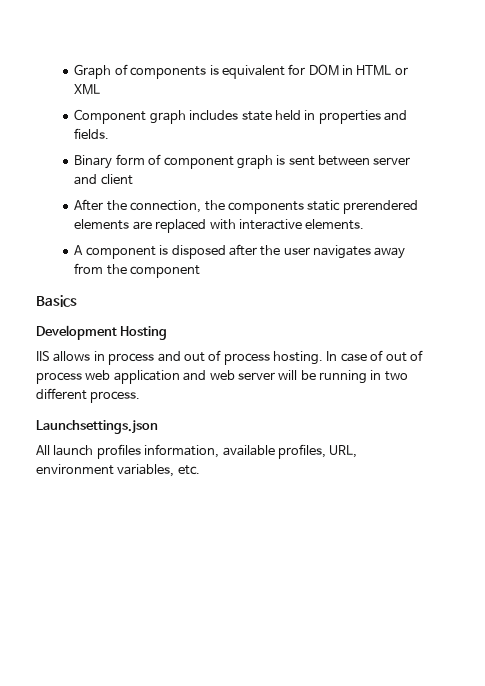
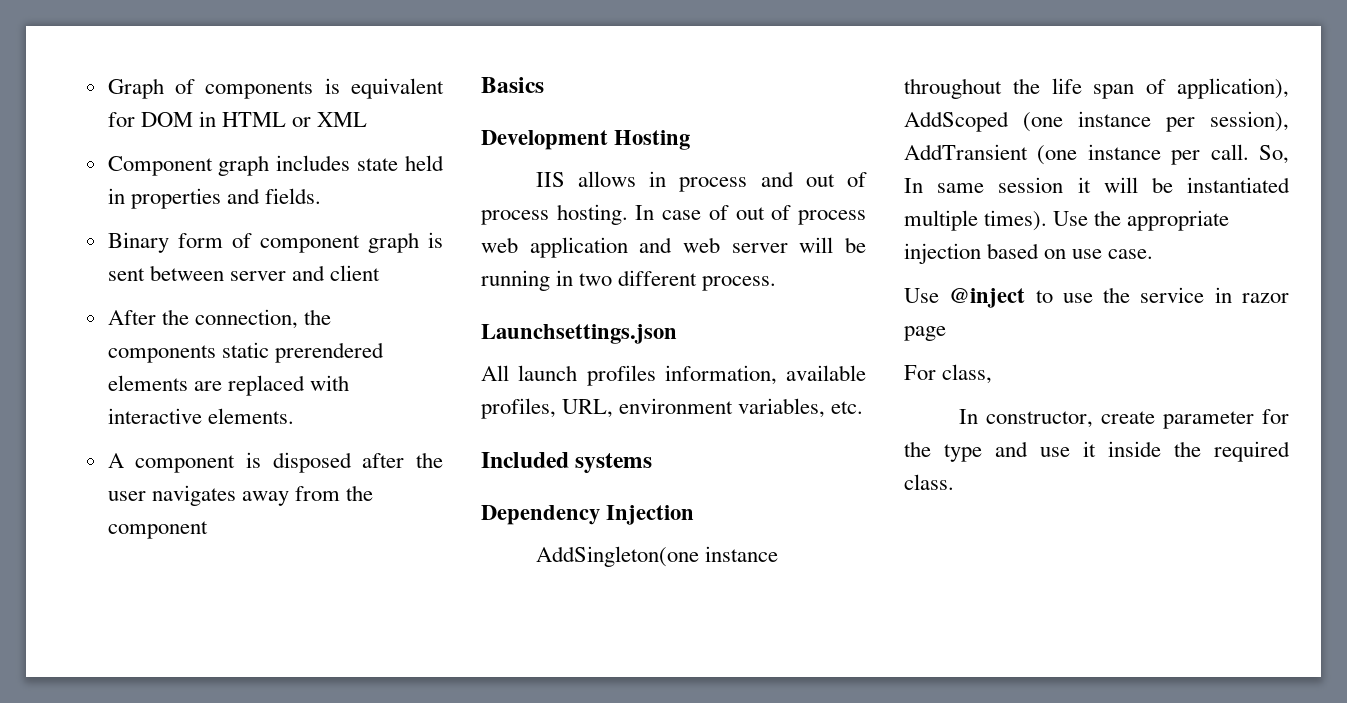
(200, 470) none -> [481,452,653,473] [481,505,695,525] [535,546,778,567] [904,78,1289,99] [904,111,1289,132] [904,144,1289,165] [904,177,1290,193] [904,210,1230,231] [904,243,1154,264] [904,287,1289,308] [904,326,946,341] [904,364,993,384] [958,409,1289,429] [904,441,1290,462] [904,474,954,490] // Included systems // Dependency Injection // AddSingleton(one instance throughout the life span of application), AddScoped (one instance per session), AddTransient (one instance per call. So, In same session it will be instantiated multiple times). Use the appropriate injection based on use case. // Use @inject to use the service in razor page // For class, // In constructor, create parameter for the type and use it inside the required class.

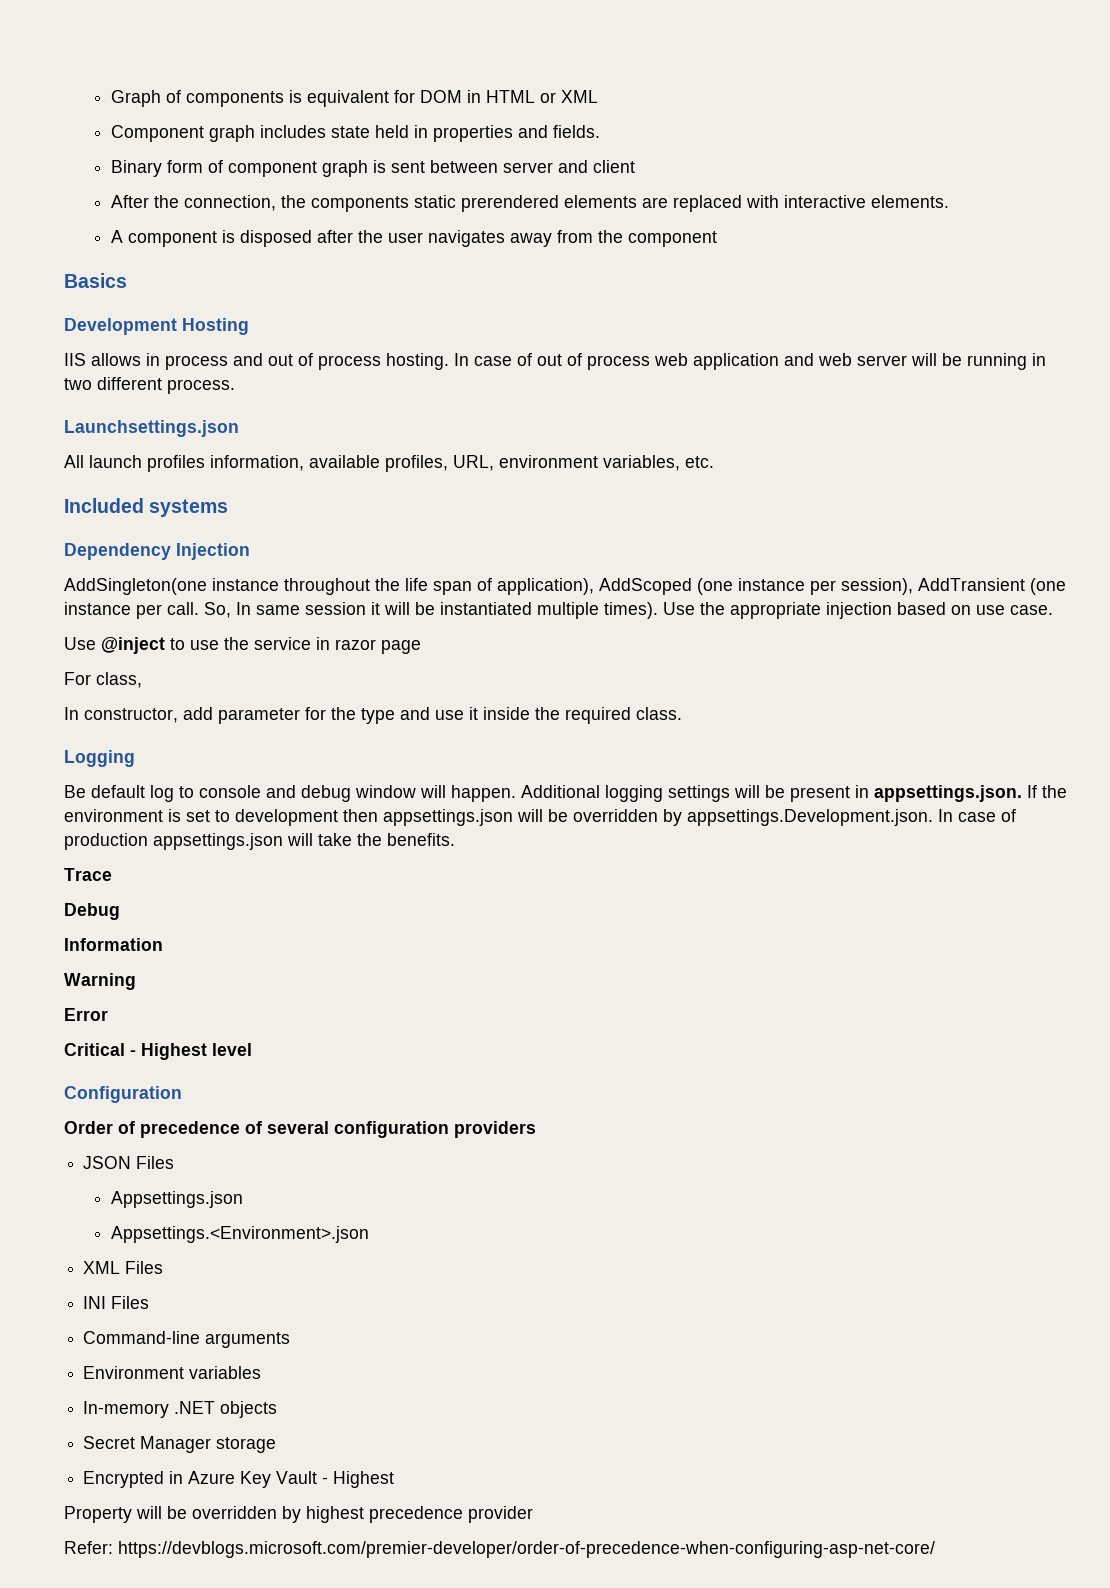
[1100,411,1155,424] create -> [183,707,213,720] add
(954, 482) none -> [64,750,135,767] [64,785,1067,802] [64,809,1016,826] [64,833,455,850] [64,868,112,881] [64,903,120,920] [64,938,163,951] [64,973,136,990] [64,1008,108,1021] [64,1043,252,1060] [64,1086,182,1103] [64,1121,536,1138] [83,1156,175,1169] [110,1191,243,1208] [110,1226,369,1243] [83,1261,164,1274] [83,1296,150,1309] [83,1331,291,1348] [83,1366,262,1379] [83,1401,278,1418] [83,1436,277,1453] [83,1471,395,1488] [64,1506,533,1523] [64,1541,935,1558] // Logging // Be default log to console and debug window will happen. Additional logging settings will be present in appsettings.json. If the environment is set to development then appsettings.json will be overridden by appsettings.Development.json. In case of production appsettings.json will take the benefits. // Trace // Debug // Information // Warning // Error // Critical - Highest level // Configuration // Order of precedence of several configuration providers // JSON Files // Appsettings.json // Appsettings.<Environment>.json // XML Files // INI Files // Command-line arguments // Environment variables // In-memory .NET objects // Secret Manager storage // Encrypted in Azure Key Vault - Highest // Property will be overridden by highest precedence provider // Refer: https://devblogs.microsoft.com/premier-developer/order-of-precedence-when-configuring-asp-net-core/

